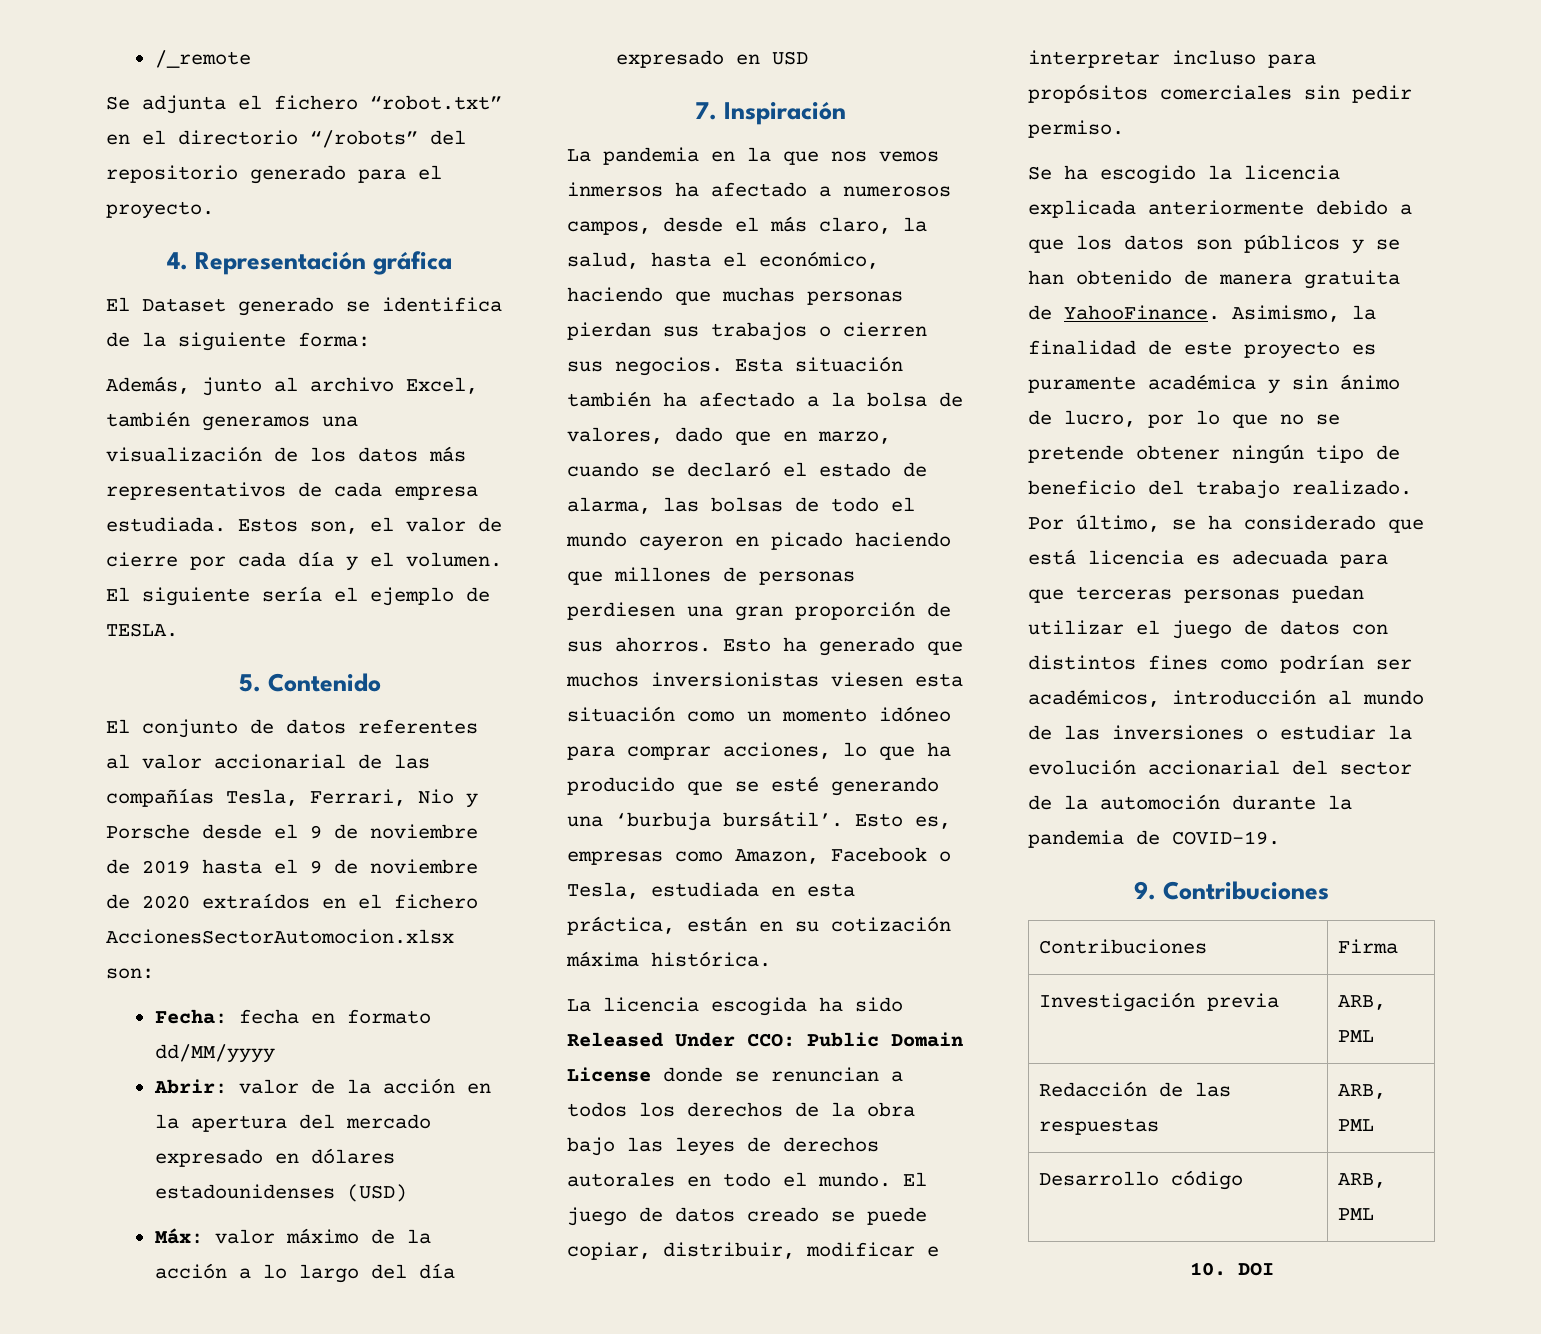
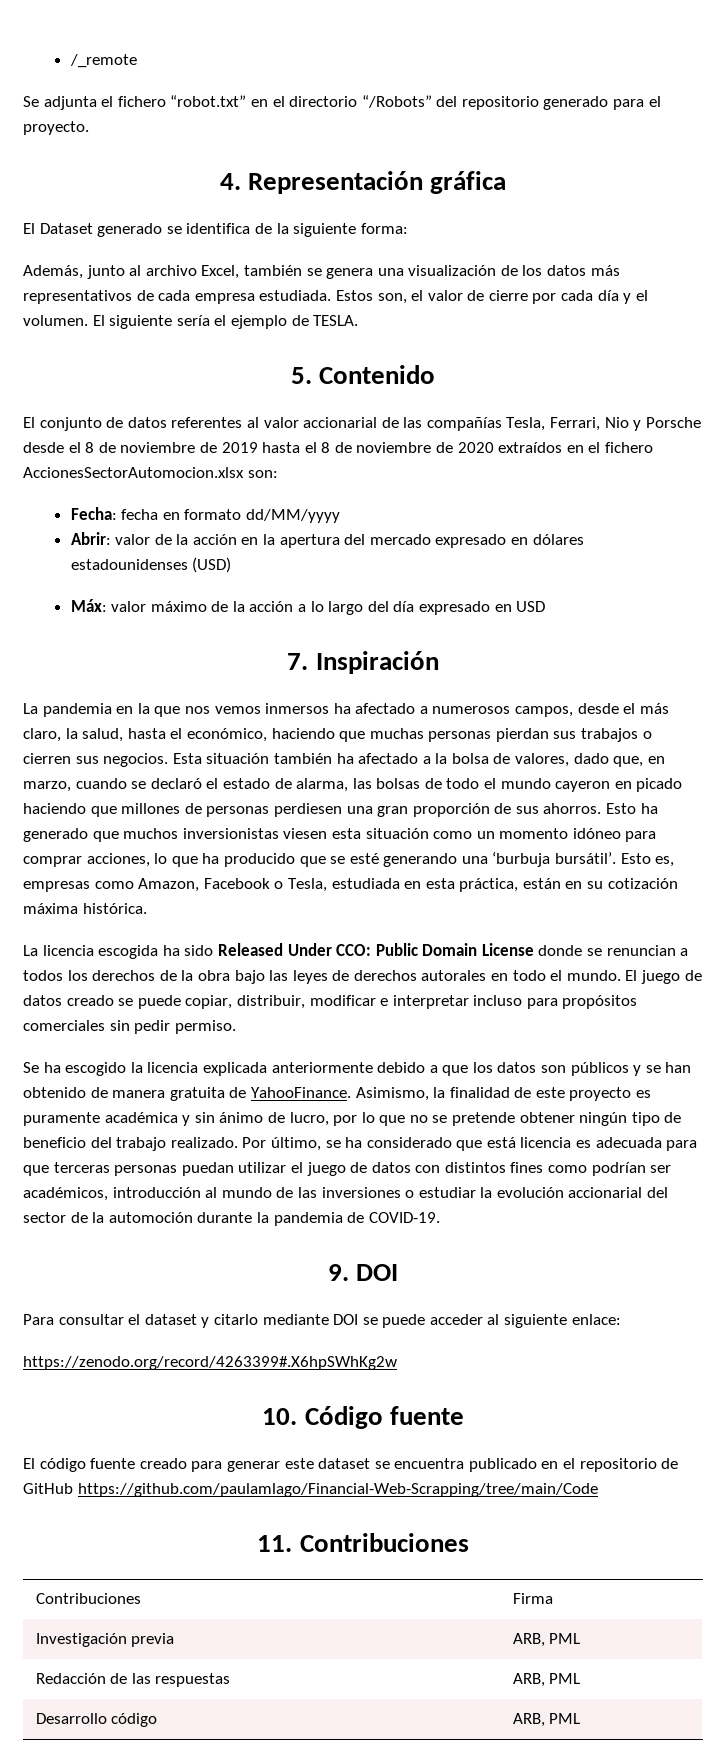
[310,130,418,148] “/robots” -> [361,95,432,108] “/Robots”
[202,416,310,431] generamos -> [306,268,374,279] se genera
[310,825,322,839] 9 -> [85,442,95,453] 8
[310,860,322,874] 9 -> [321,442,331,453] 8
[735,431,771,445] que -> [613,756,644,767] que,
(1156, 890) none -> [356,1264,399,1281] [23,1314,621,1328] [23,1356,397,1370] [262,1406,464,1429] [23,1458,679,1472] [23,1483,598,1497] [257,1535,293,1552] DOI // Para consultar el dataset y citarlo mediante DOI se puede acceder al siguiente enlace: // https://zenodo.org/record/4263399#.X6hpSWhKg2w // 10. Código fuente // El código fuente creado para generar este dataset se encuentra publicado en el repositorio de GitHub https://github.com/paulamlago/Financial-Web-Scrapping/tree/main/Code // 11.
[1189,1262,1274,1276] // 10. DOI -> (581, 1718) none

